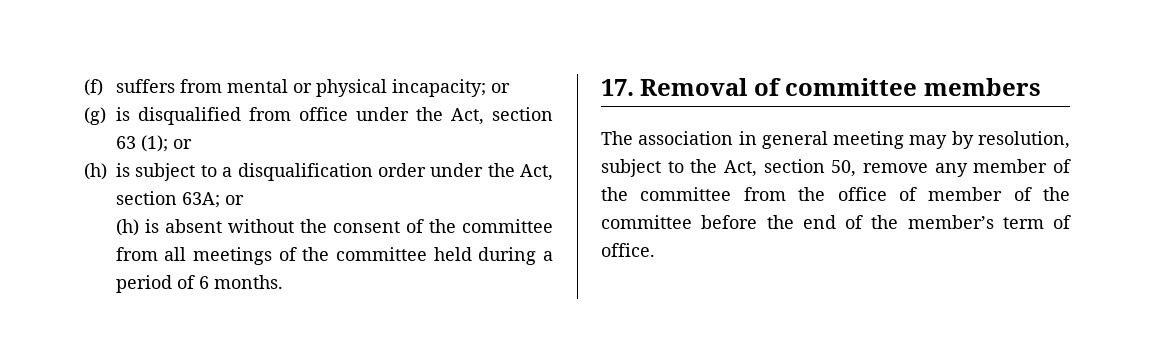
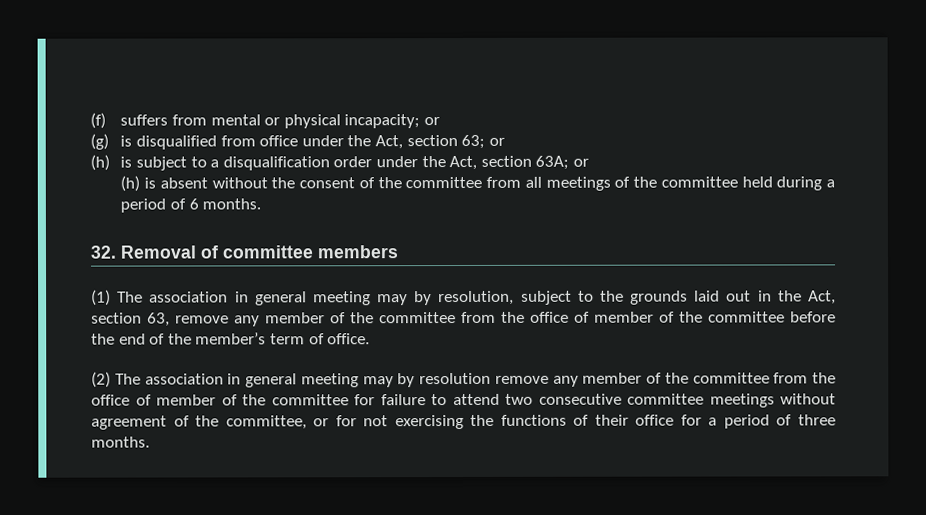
[115,135,168,152] 63 (1); -> [461,134,486,150] 63;
[601,79,634,96] 17. -> [90,245,117,259] 32.
(1041, 87) none -> [91,289,111,306] (1)
[724,159,857,177] Act, section 50, -> [630,290,836,305] [91,312,170,327] grounds laid out in the Act, section 63,
(655, 250) none -> [91,371,836,388] [91,393,836,408] [91,414,836,430] [91,436,150,448] // (2) The association in general meeting may by resolution remove any member of the committee from the office of member of the committee for failure to attend two consecutive committee meetings without agreement of the committee, or for not exercising the functions of their office for a period of three months.

